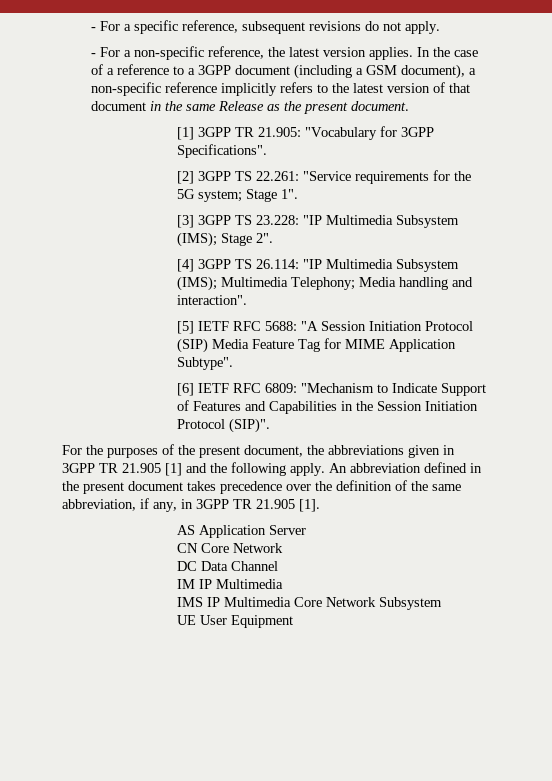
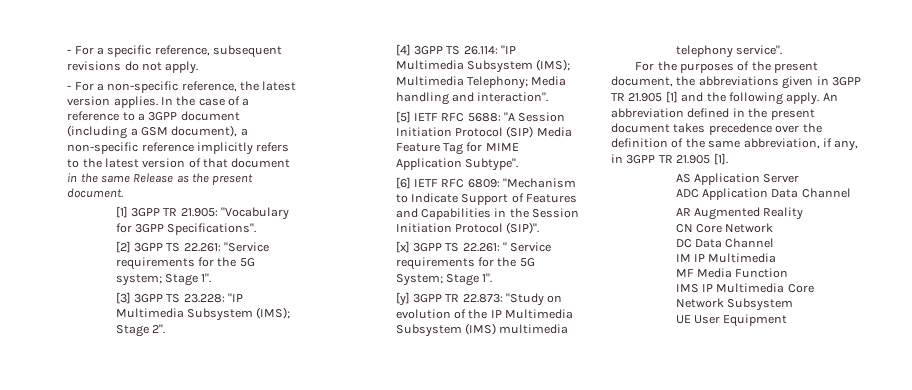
(271, 425) none -> [395,241,552,253] [395,257,535,270] [395,273,493,286] [395,292,563,306] [395,309,574,319] [395,323,569,337] [675,45,782,58] // [x] 3GPP TS 22.261: " Service requirements for the 5G System; Stage 1". // [y] 3GPP TR 22.873: "Study on evolution of the IP Multimedia Subsystem (IMS) multimedia telephony service".
(307, 530) none -> [675,188,851,200] [675,207,804,220] // ADC Application Data Channel // AR Augmented Reality
(284, 584) none -> [675,268,789,278] // MF Media Function

